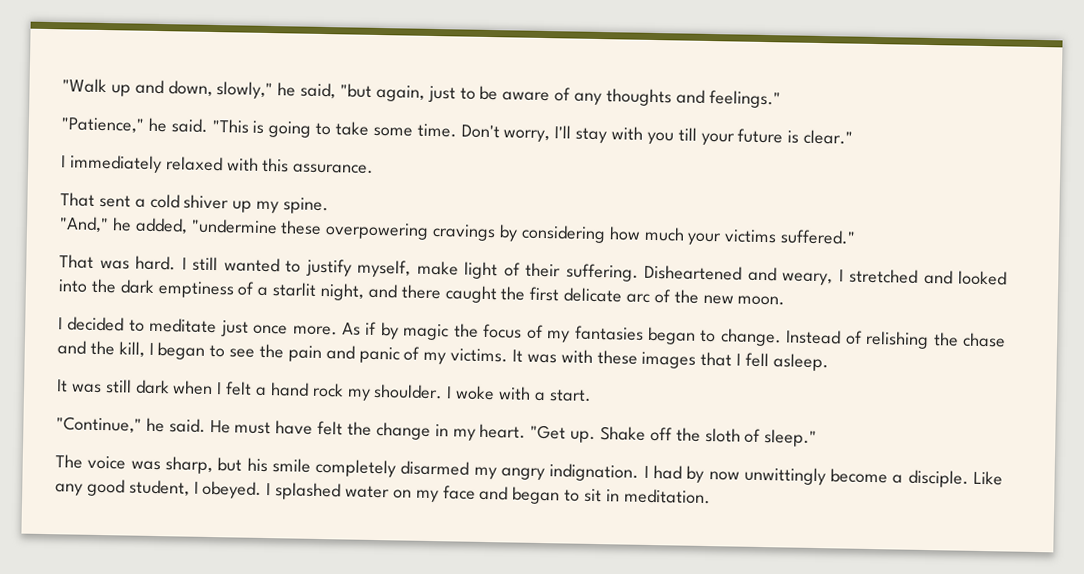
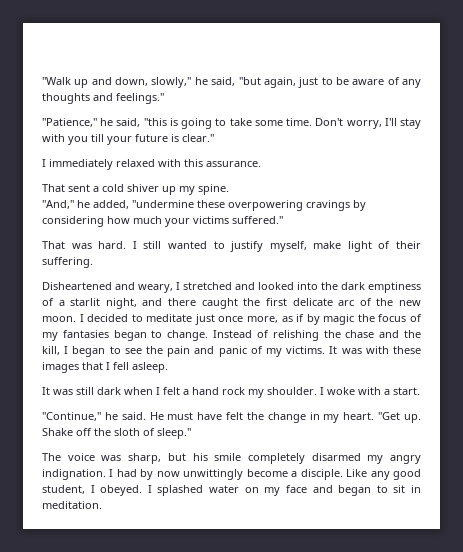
[170,118,249,134] said. "This -> [116,118,167,127] said, "this
(639, 272) none -> (93, 262) //
(786, 300) // -> (76, 319) none
[292,322,362,336] more. As -> [247,316,293,323] more, as

